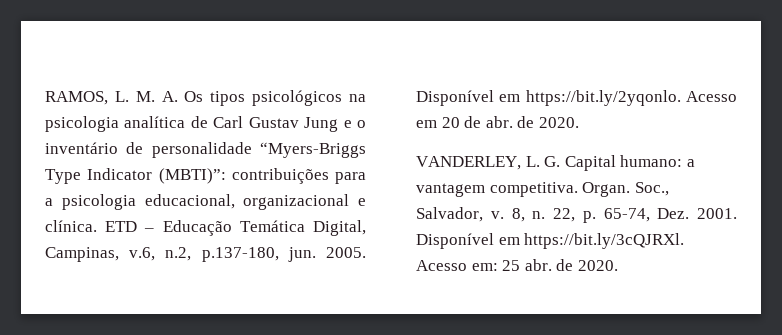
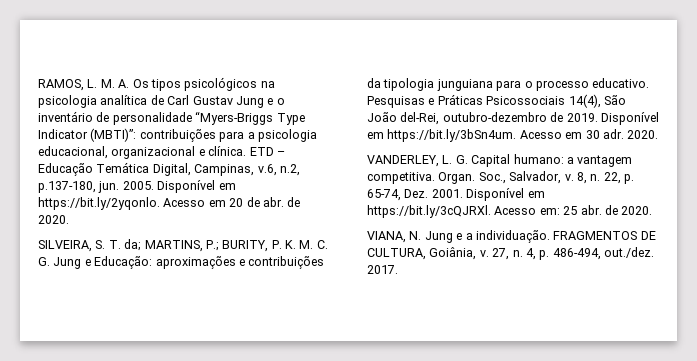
(579, 122) none -> [38,239,328,252] [38,256,325,269] [367,78,650,91] [367,94,626,108] [367,112,659,125] [367,129,659,142] // SILVEIRA, S. T. da; MARTINS, P.; BURITY, P. K. M. C. G. Jung e Educação: aproximações e contribuições da tipologia junguiana para o processo educativo. Pesquisas e Práticas Psicossociais 14(4), São João del-Rei, outubro-dezembro de 2019. Disponível em https://bit.ly/3bSn4um. Acesso em 30 adr. 2020.
(618, 265) none -> [367,230,656,243] [367,247,654,260] [367,265,398,274] // VIANA, N. Jung e a individuação. FRAGMENTOS DE CULTURA, Goiânia, v. 27, n. 4, p. 486-494, out./dez. 2017.

